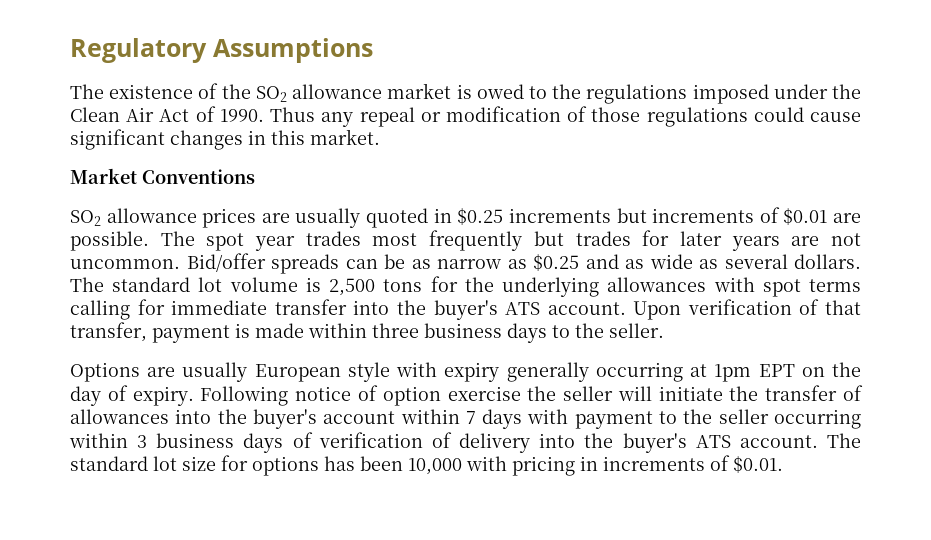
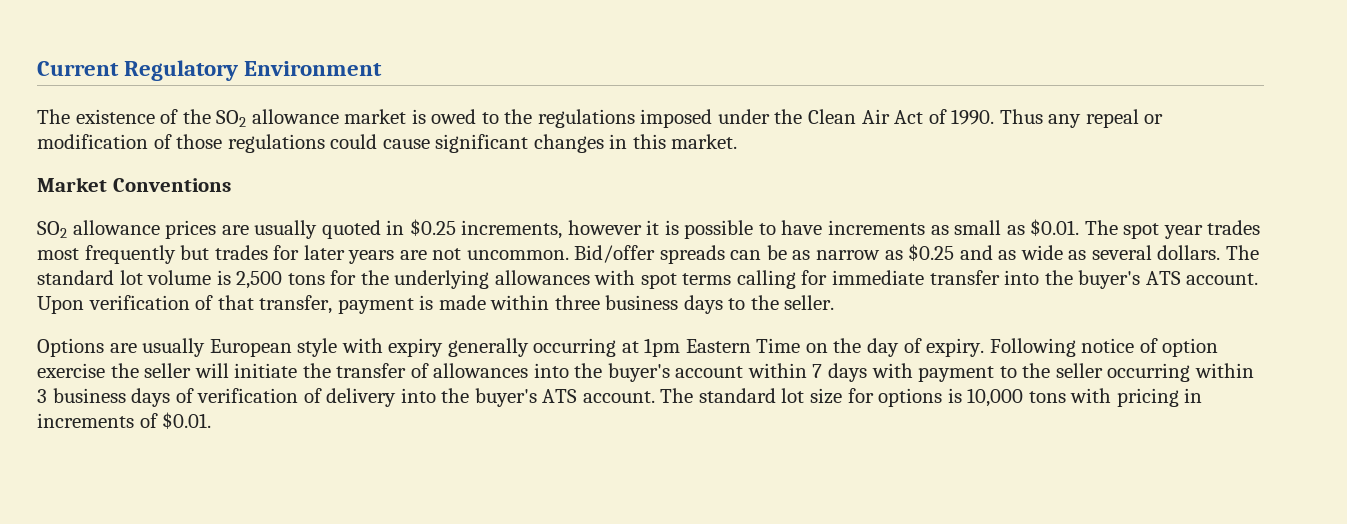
[70,38,373,63] Regulatory Assumptions -> [37,60,383,81] Current Regulatory Environment
[508,207,862,225] [70,231,149,251] increments but increments of $0.01 are possible. -> [461,219,1080,239] increments, however it is possible to have increments as small as $0.01.
[758,364,795,377] EPT -> [685,338,801,353] Eastern Time
[324,456,462,475] has been 10,000 -> [947,388,1066,407] is 10,000 tons

